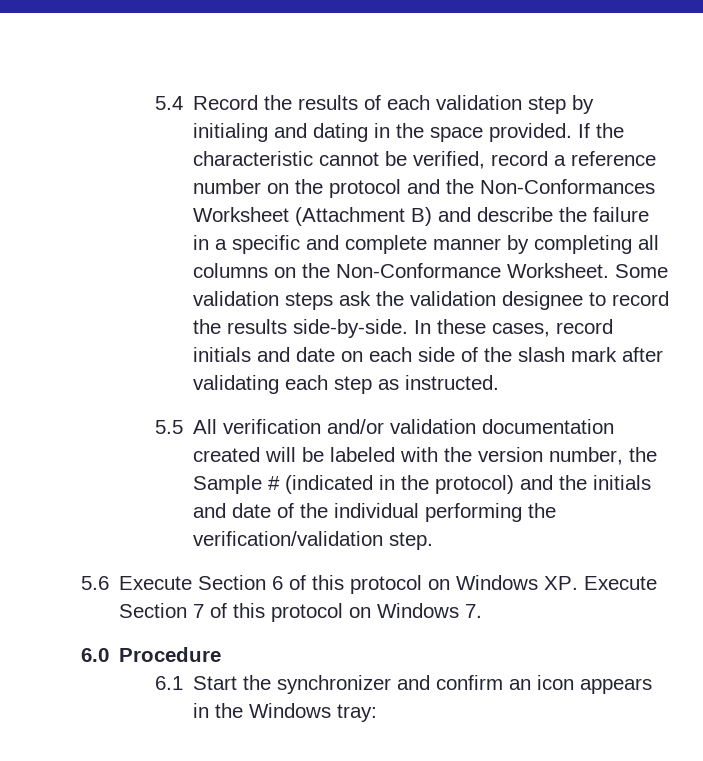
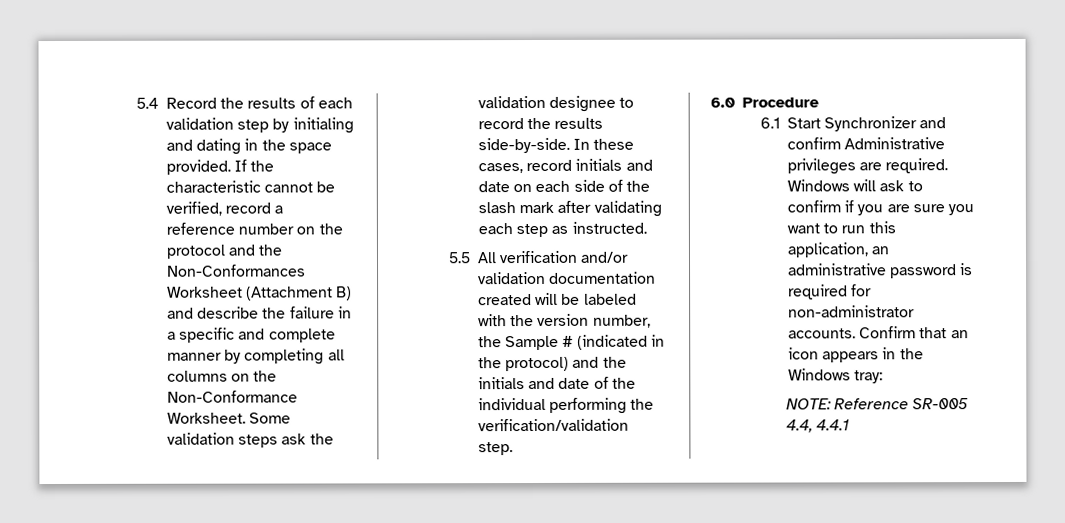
[81,575,658,594] [119,603,483,622] [81,647,222,662] [154,675,503,694] 5.6 Execute Section 6 of this protocol on Windows XP. Execute Section 7 of this protocol on Windows 7. // 6.0 Procedure // 6.1 Start the synchronizer and confirm -> [710,97,819,108] [759,116,947,132] [786,137,946,150] [786,158,949,175] [786,179,923,192] [786,200,975,216] [786,221,896,234] [786,242,890,258] [787,263,974,279] [787,284,873,300] [787,305,915,318] [787,326,948,339] 6.0 Procedure // 6.1 Start Synchronizer and confirm Administrative privileges are required. Windows will ask to confirm if you are sure you want to run this application, an administrative password is required for non-administrator accounts. Confirm that
(377, 713) none -> [785,398,969,410] [785,419,850,433] // NOTE: Reference SR-005 4.4, 4.4.1

